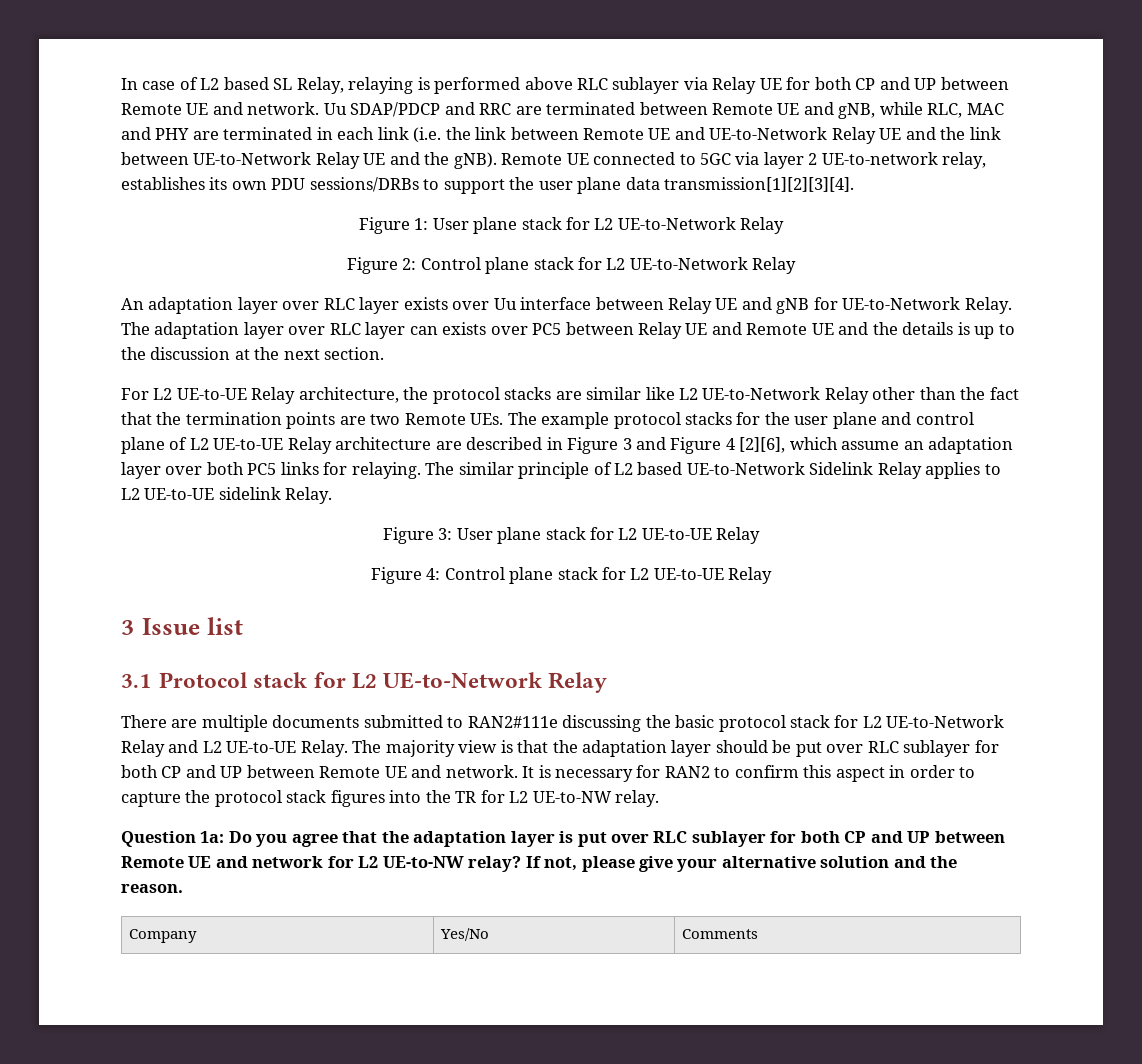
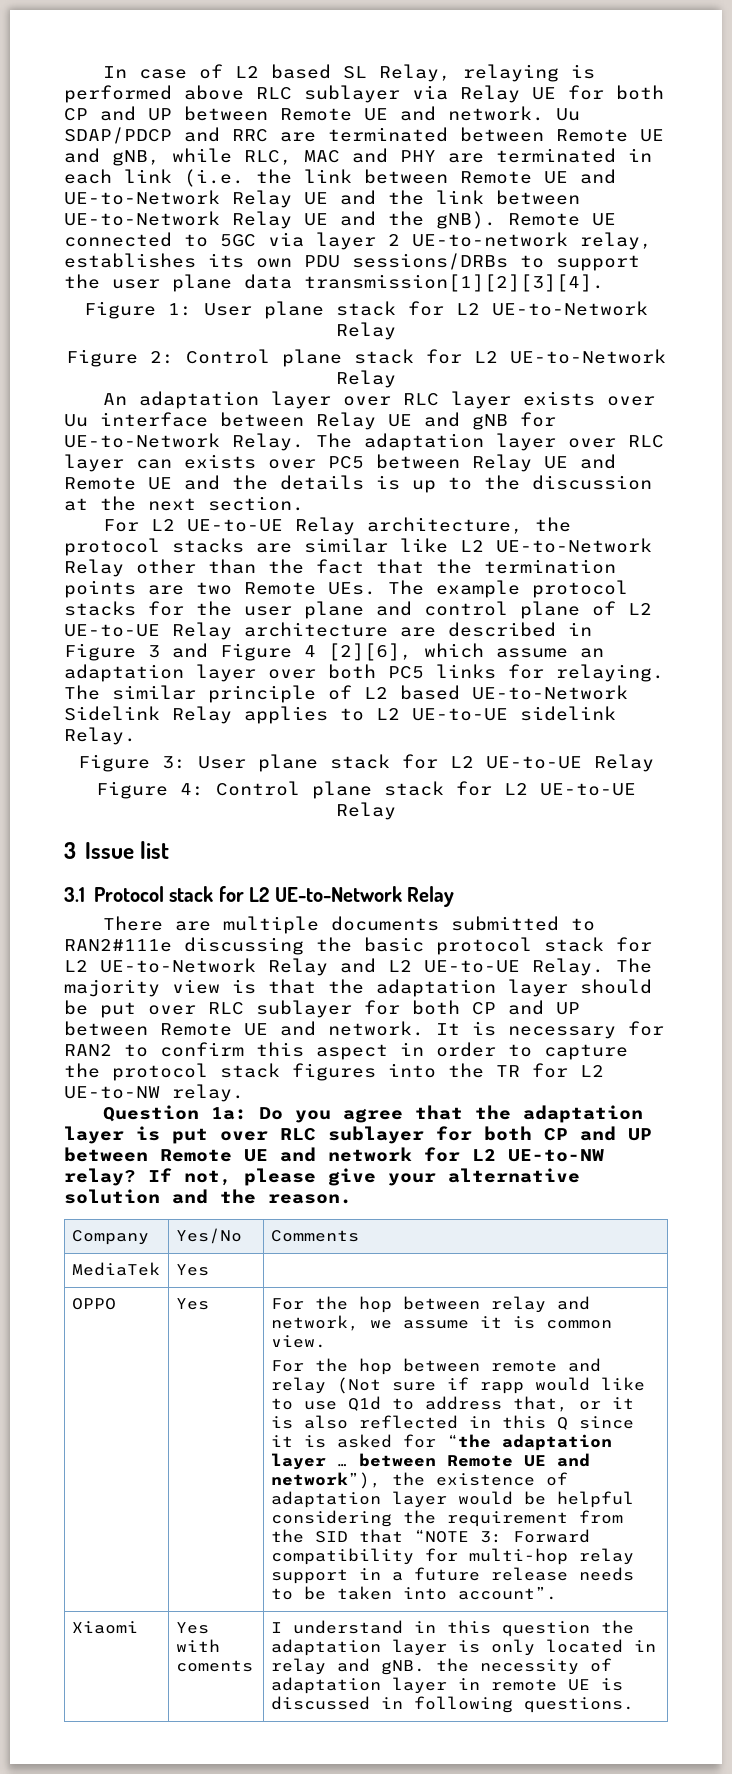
(758, 934) none -> [71,1262,160,1276] [175,1264,209,1276] [71,1298,116,1310] [175,1298,209,1310] [270,1296,590,1313] [270,1315,612,1331] [270,1335,326,1348] [270,1358,601,1375] [270,1377,645,1394] [270,1396,634,1412] [270,1415,634,1430] [270,1434,612,1451] [270,1453,590,1470] [270,1472,568,1489] [270,1491,634,1508] [270,1510,623,1527] [270,1529,590,1543] [270,1548,634,1565] [270,1567,634,1584] [270,1586,557,1600] [71,1621,138,1634] [175,1622,209,1634] [175,1639,220,1652] [175,1660,253,1672] [270,1620,634,1637] [270,1639,656,1656] [270,1658,612,1675] [270,1677,623,1694] [270,1696,634,1713] // MediaTek | Yes | // OPPO | Yes | For the hop between relay and network, we assume it is common view. // For the hop between remote and relay (Not sure if rapp would like to use Q1d to address that, or it is also reflected in this Q since it is asked for “the adaptation layer … between Remote UE and network”), the existence of adaptation layer would be helpful considering the requirement from the SID that “NOTE 3: Forward compatibility for multi-hop relay support in a future release needs to be taken into account”. // Xiaomi | Yes with coments | I understand in this question the adaptation layer is only located in relay and gNB. the necessity of adaptation layer in remote UE is discussed in following questions.

